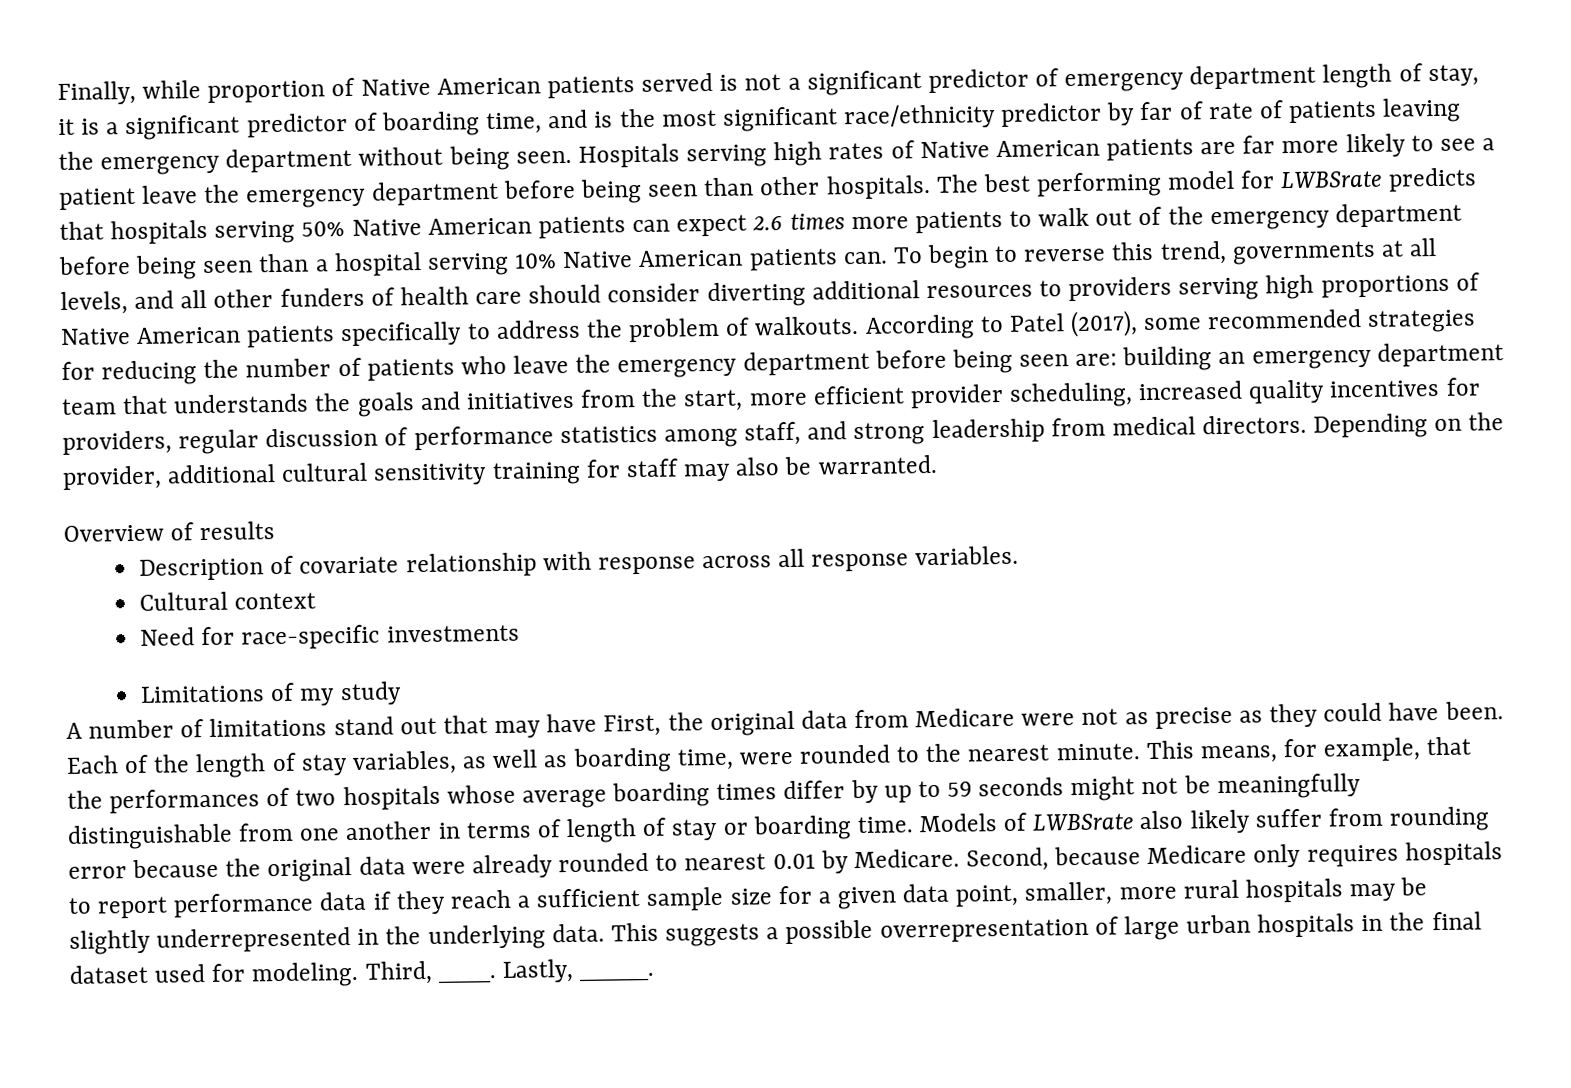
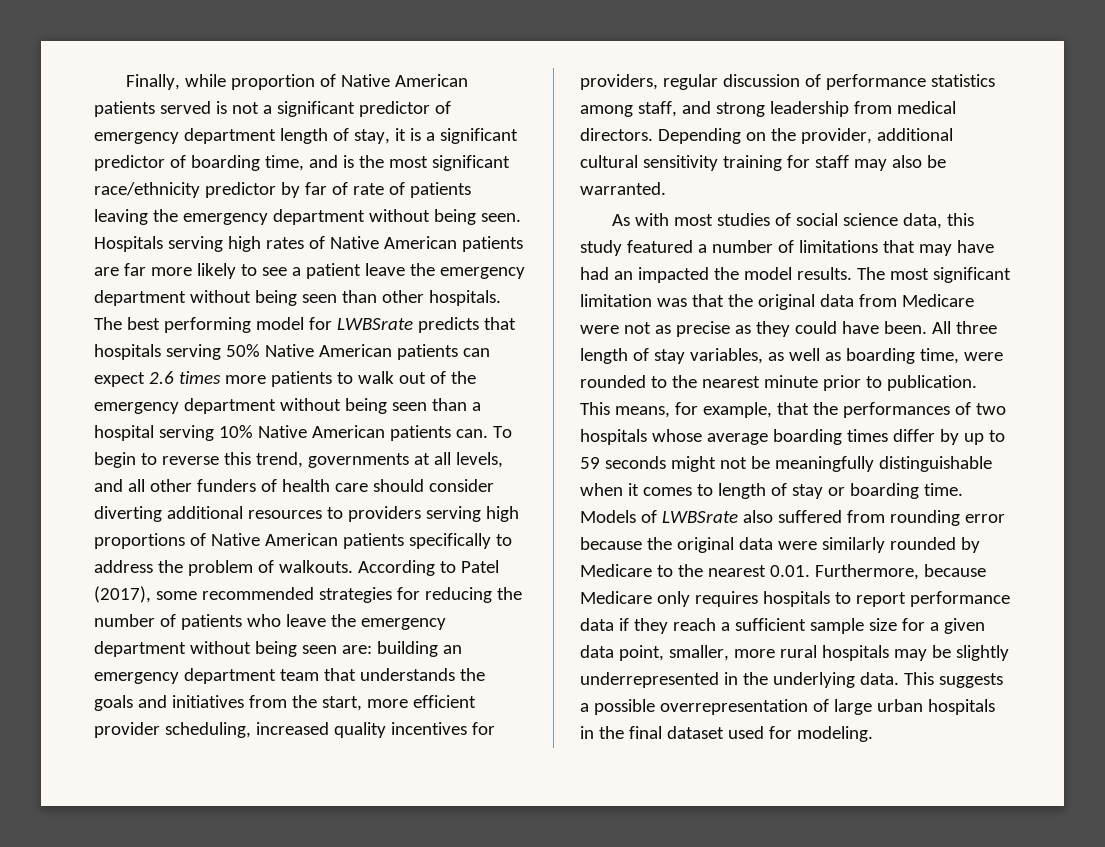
[502,179,576,199] before -> [189,290,251,303] without
[58,256,131,275] before -> [279,398,341,411] without
[874,349,947,369] before -> [189,641,251,654] without
[63,521,276,542] [139,545,1020,581] [139,591,317,611] [140,624,520,650] [140,682,336,706] Overview of results // Description of covariate relationship with response across all response variables. // Cultural context // Need for race-specific investments // Limitations of my -> [611,213,974,229] As with most studies of social science data, this
[66,722,83,739] // A -> [626,240,707,253] featured a
[333,716,437,736] stand out -> (878, 246) none
[603,714,662,737] First, -> [580,267,1011,283] [580,294,724,307] had an impacted the model results. The most significant limitation was that
[66,754,191,774] Each of the -> [931,321,997,334] All three
[1055,743,1140,761] minute. -> [763,375,977,391] minute prior to publication.
[238,819,562,842] from one another in terms of -> [580,483,713,496] when it comes to
[1189,808,1322,834] likely suffer -> [777,510,842,523] suffered
[471,847,1050,879] already rounded to nearest 0.01 by Medicare. Second, -> [821,537,980,553] [580,564,919,580] similarly rounded by Medicare to the nearest 0.01. Furthermore,
[364,958,656,985] Third, ___. Lastly, ____. -> (873, 734) none

